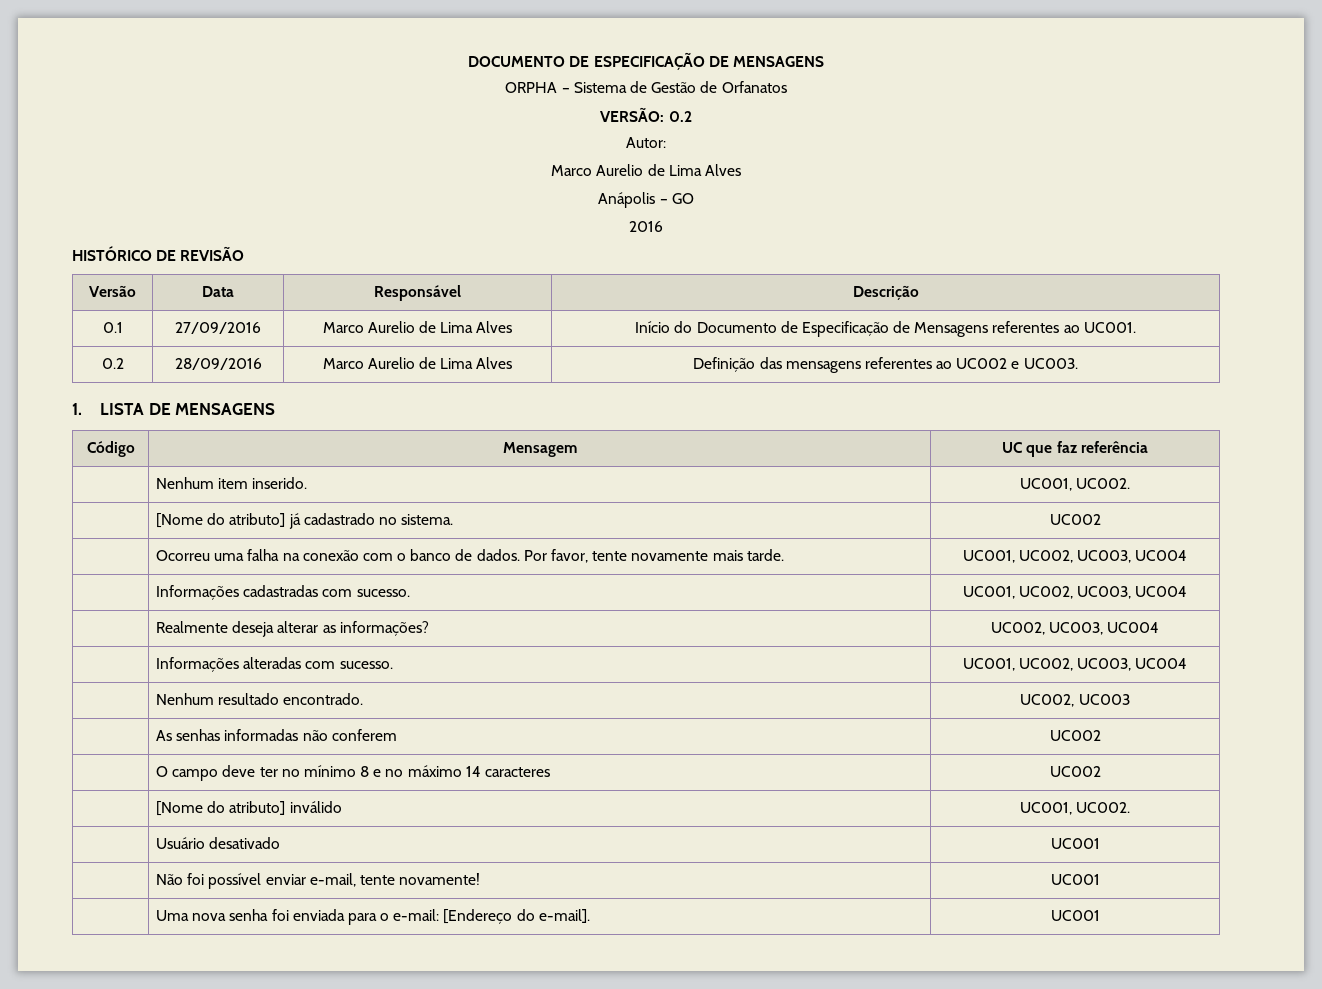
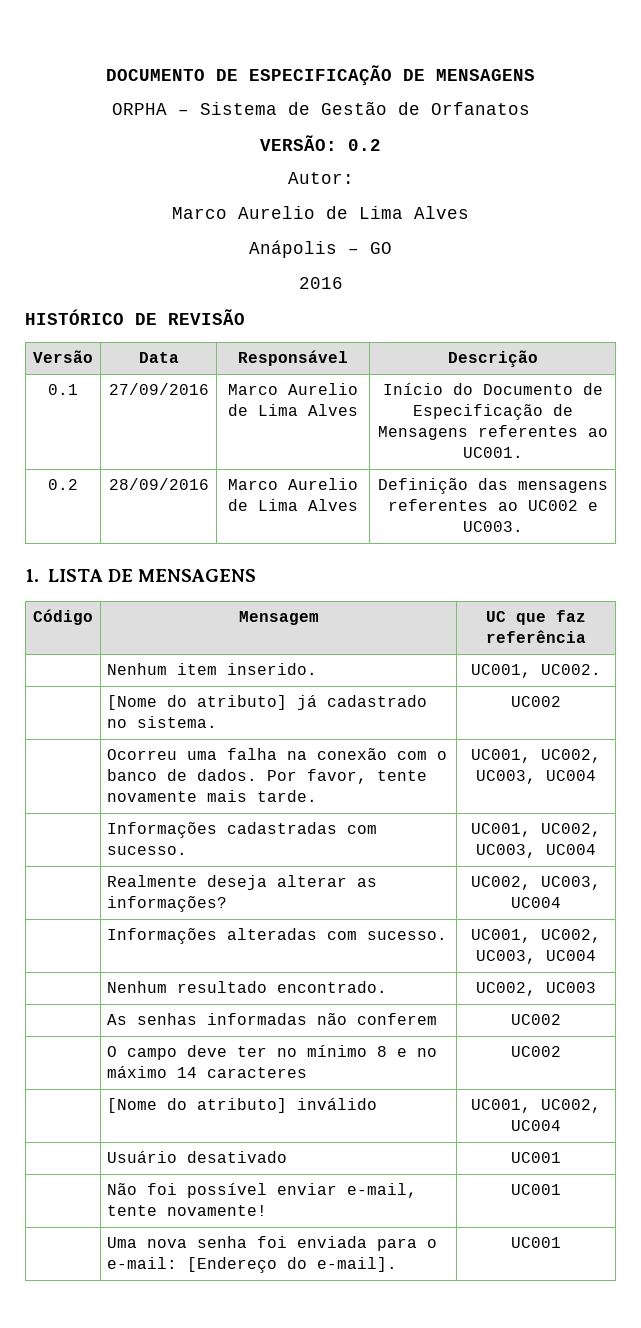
[1076,802,1131,813] UC002. -> [541,1099,601,1113] [511,1120,561,1131] UC002, UC004

